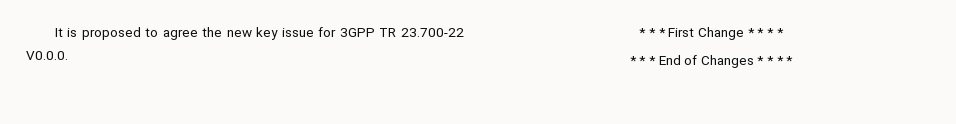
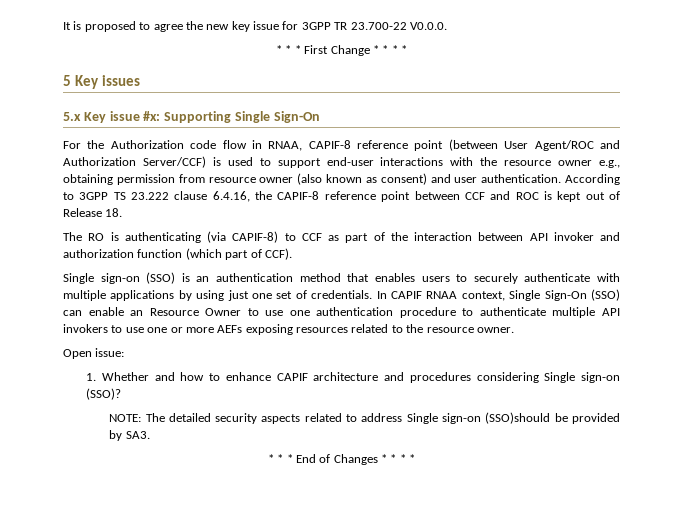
(784, 32) none -> [63,75,140,89] [63,111,320,123] [63,139,620,151] [63,156,621,168] [63,173,620,185] [63,191,621,202] [63,208,123,217] [63,231,620,243] [63,248,292,260] [63,272,621,284] [63,289,620,301] [63,307,621,318] [63,324,514,335] [63,348,125,359] [86,372,621,383] [86,388,122,400] [109,412,620,424] [109,430,150,441] // 5 Key issues // 5.x Key issue #x: Supporting Single Sign-On // For the Authorization code flow in RNAA, CAPIF-8 reference point (between User Agent/ROC and Authorization Server/CCF) is used to support end-user interactions with the resource owner e.g., obtaining permission from resource owner (also known as consent) and user authentication. According to 3GPP TS 23.222 clause 6.4.16, the CAPIF-8 reference point between CCF and ROC is kept out of Release 18. // The RO is authenticating (via CAPIF-8) to CCF as part of the interaction between API invoker and authorization function (which part of CCF). // Single sign-on (SSO) is an authentication method that enables users to securely authenticate with multiple applications by using just one set of credentials. In CAPIF RNAA context, Single Sign-On (SSO) can enable an Resource Owner to use one authentication procedure to authenticate multiple API invokers to use one or more AEFs exposing resources related to the resource owner. // Open issue: // 1. Whether and how to enhance CAPIF architecture and procedures considering Single sign-on (SSO)? // NOTE: The detailed security aspects related to address Single sign-on (SSO)should be provided by SA3.

